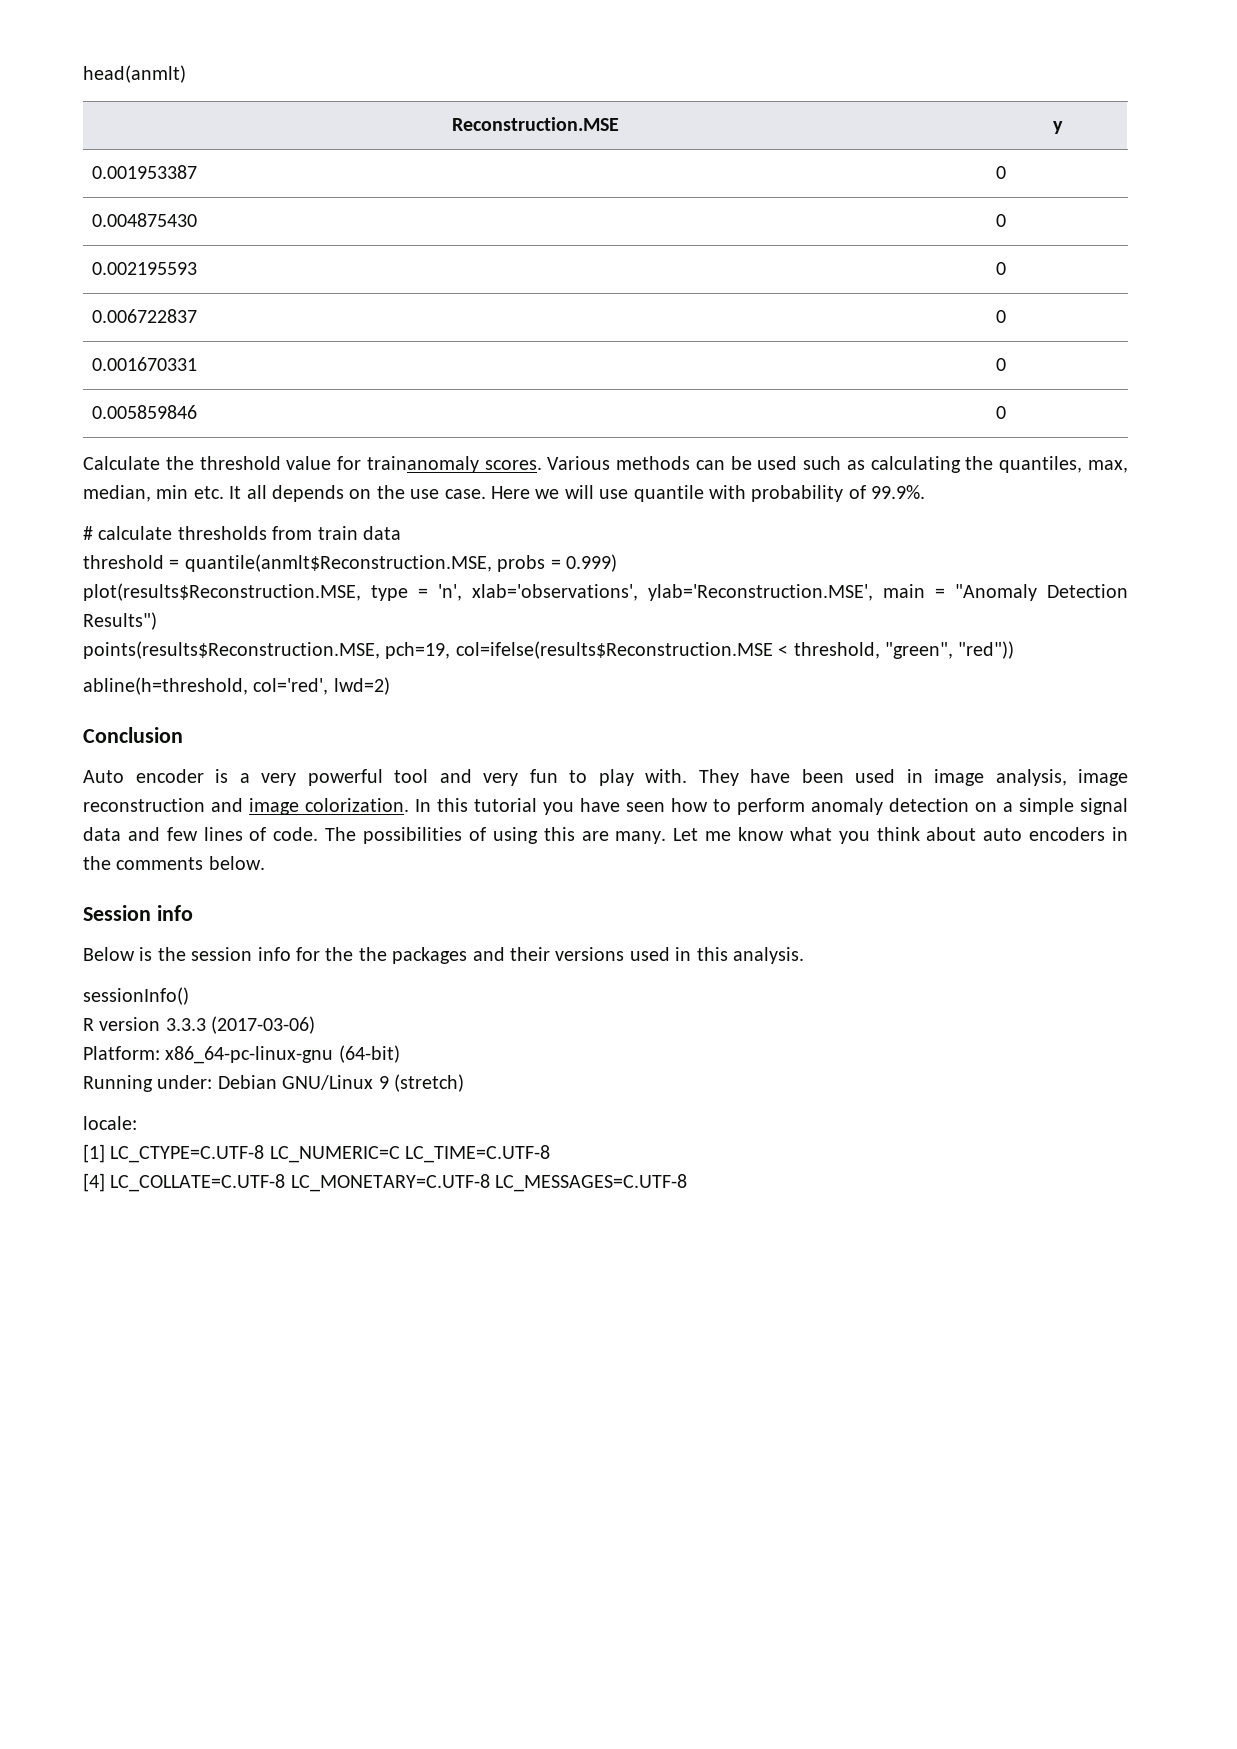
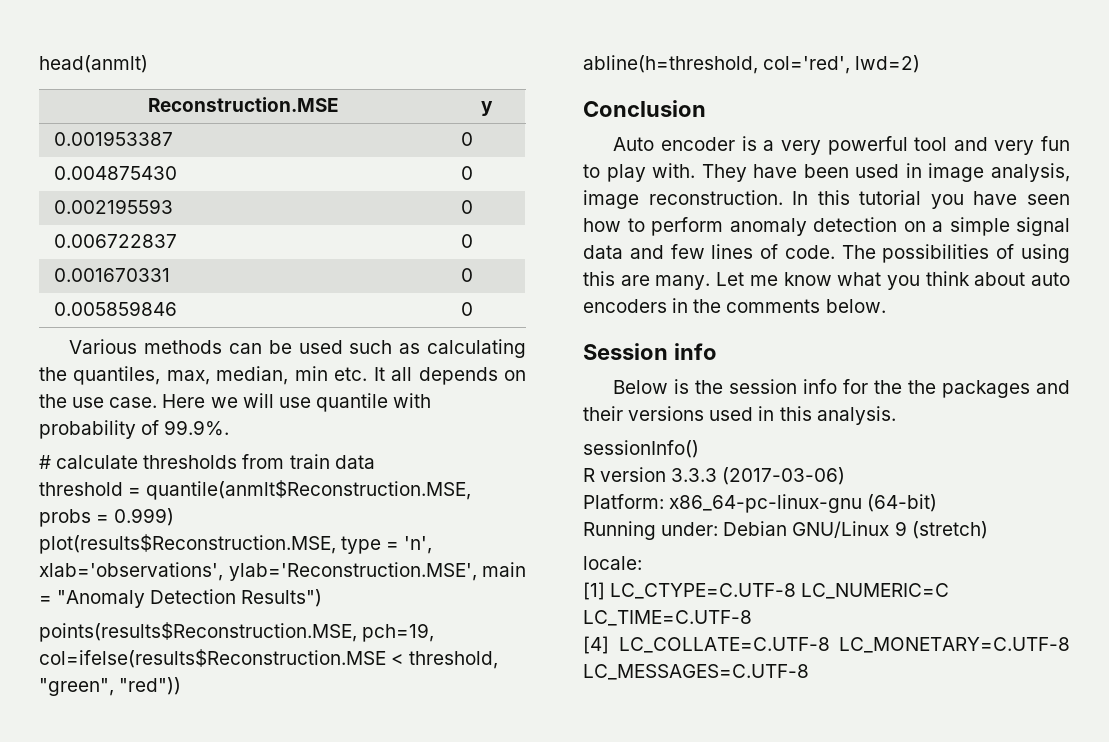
[83,456,542,473] Calculate the threshold value for trainanomaly scores. -> (473, 309) none
[83,798,409,815] reconstruction and image colorization. -> [648,190,783,205] reconstruction.

